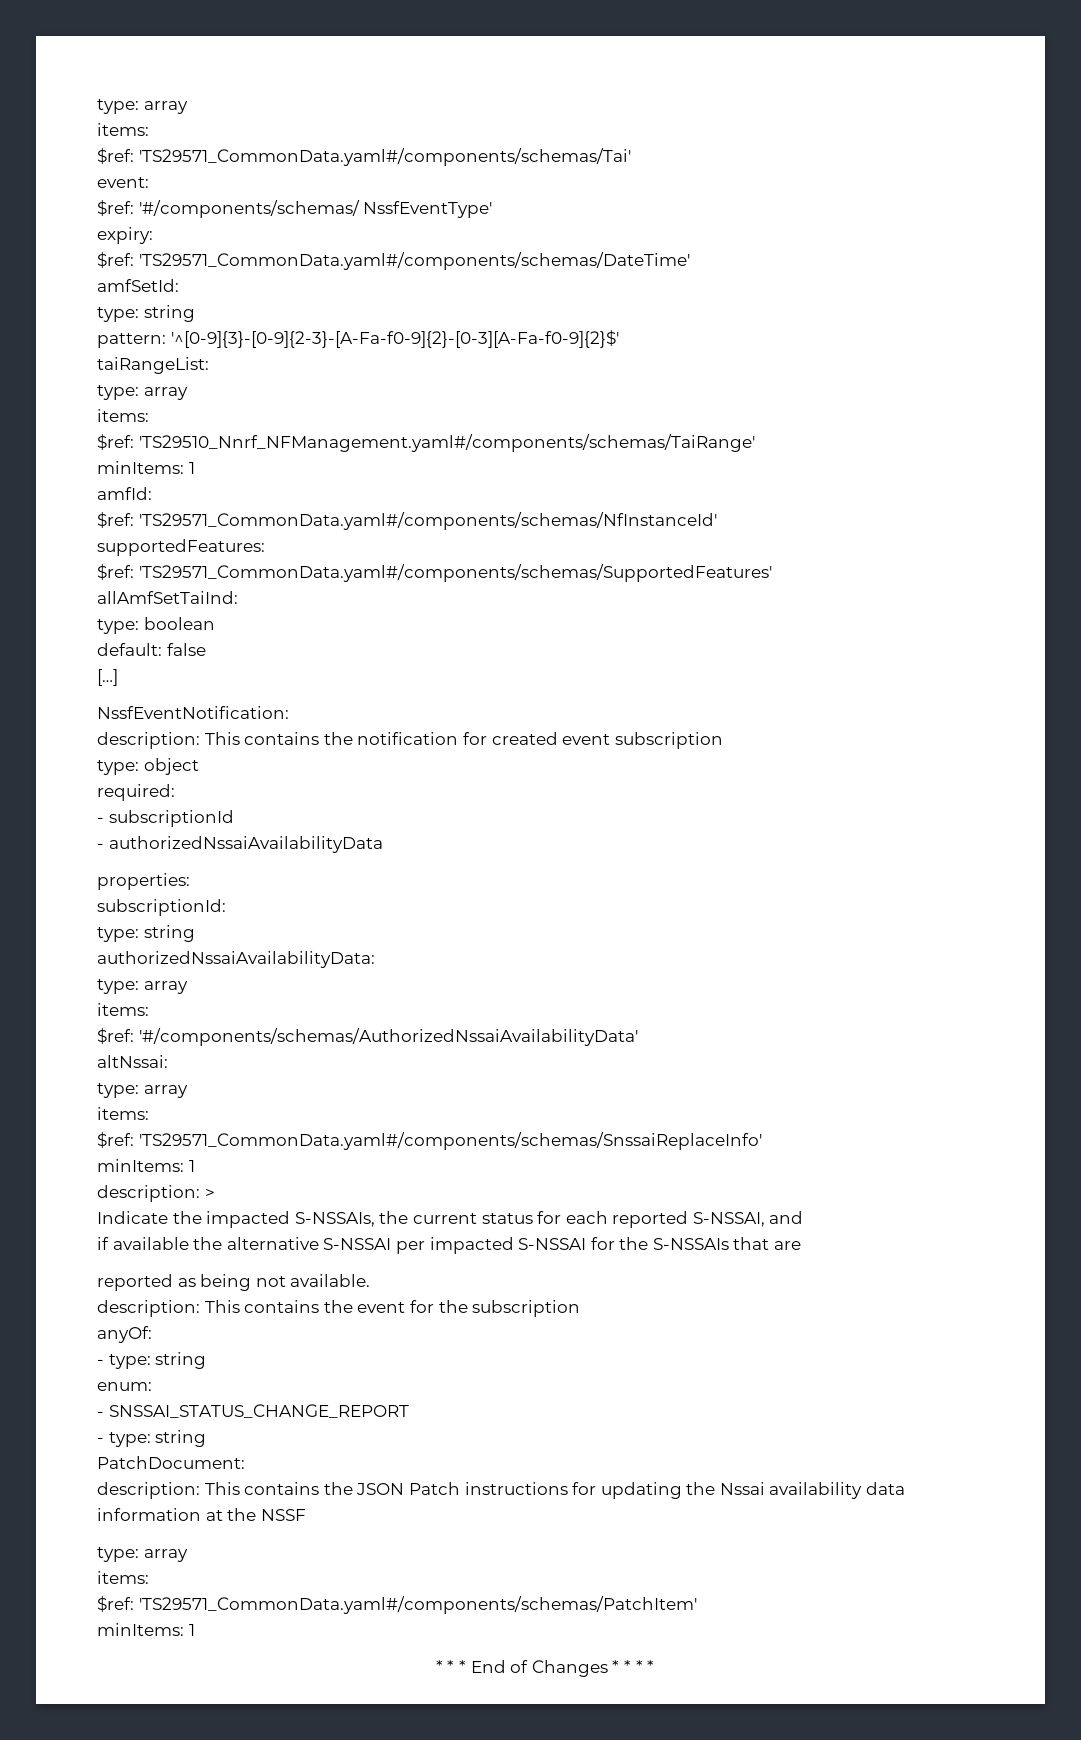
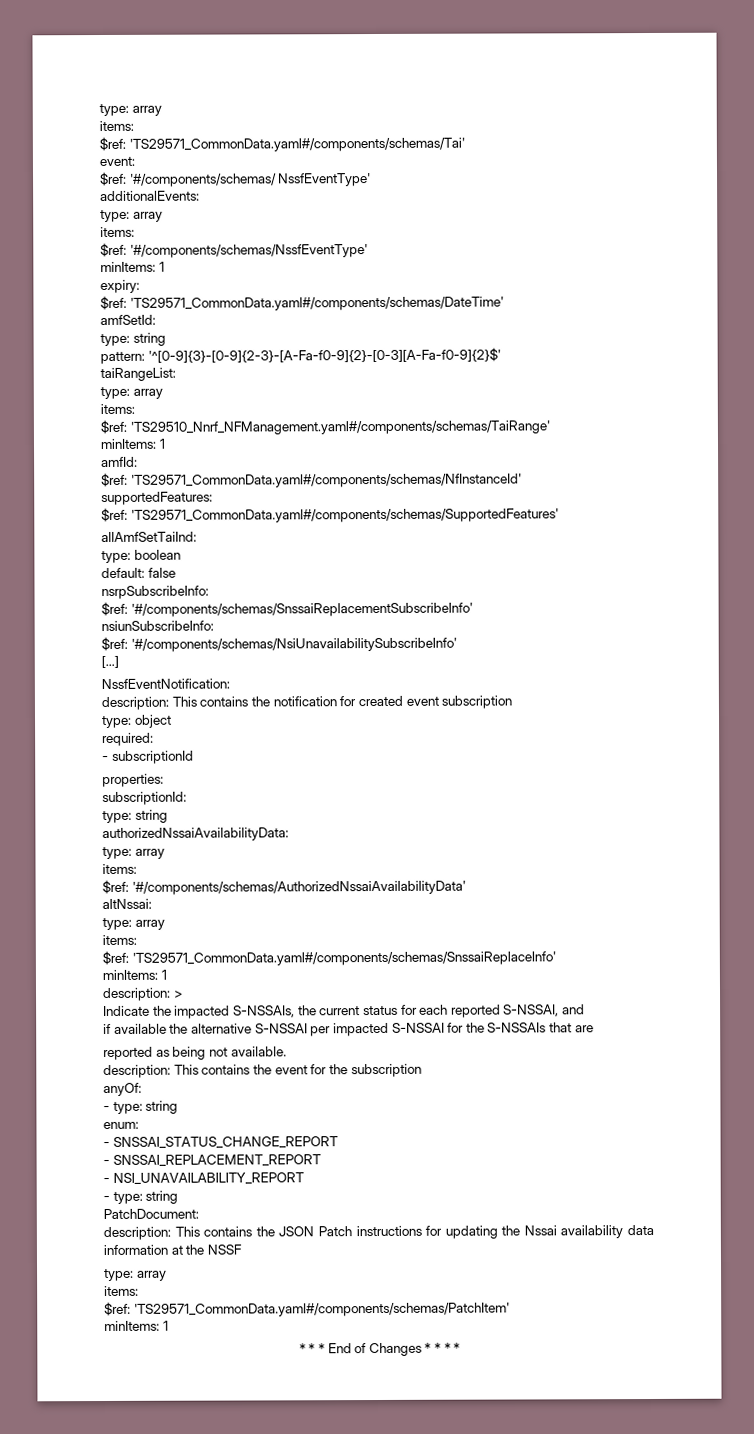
(493, 209) none -> [100,190,200,202] [100,209,163,223] [100,226,135,238] [100,242,368,258] [100,261,165,273] // additionalEvents: // type: array // items: // $ref: '#/components/schemas/NssfEventType' // minItems: 1
(206, 649) none -> [101,585,209,600] [101,601,473,617] [101,620,214,632] [101,636,457,652] // nsrpSubscribeInfo: // $ref: '#/components/schemas/SnssaiReplacementSubscribeInfo' // nsiunSubscribeInfo: // $ref: '#/components/schemas/NsiUnavailabilitySubscribeInfo'
[97,836,383,853] // - authorizedNssaiAvailabilityData -> (194, 757) none
(409, 1411) none -> [103,1154,321,1167] [103,1172,304,1185] // - SNSSAI_REPLACEMENT_REPORT // - NSI_UNAVAILABILITY_REPORT

